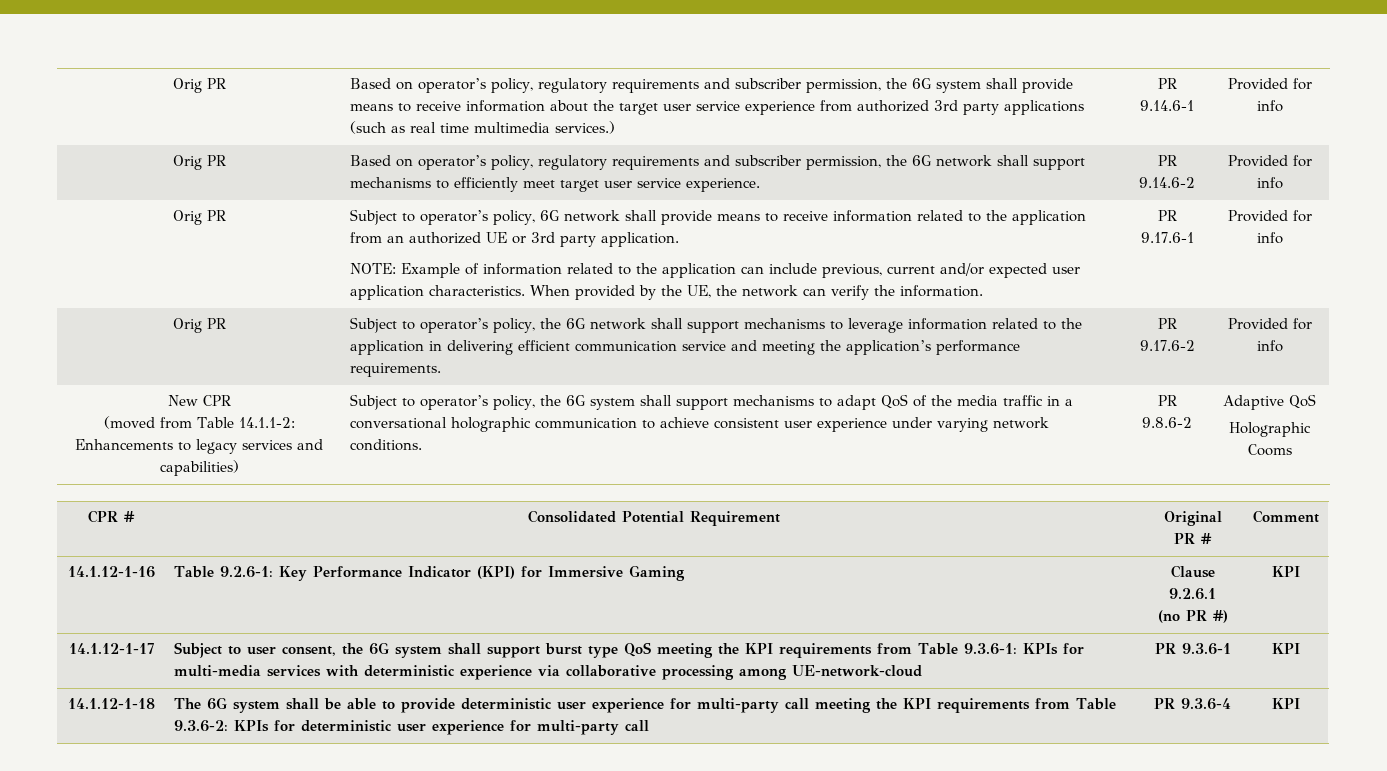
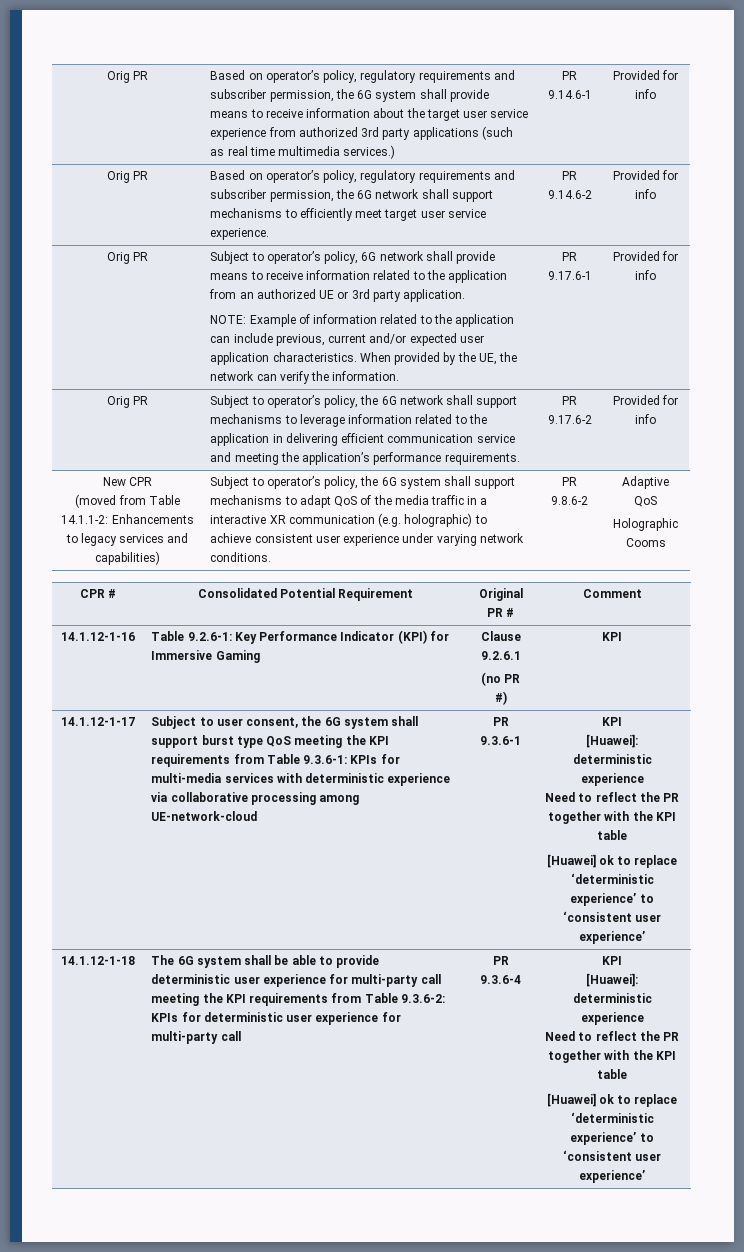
[349,417,637,432] conversational holographic communication -> [210,513,473,527] interactive XR communication (e.g. holographic)
(1300, 648) none -> [586,734,638,748] [572,754,652,764] [580,773,644,786] [545,792,679,802] [548,811,676,824] [597,830,627,840] [546,854,678,868] [570,873,654,884] [570,893,654,906] [562,911,662,922] [579,931,645,944] // [Huawei]: // deterministic experience // Need to reflect the PR together with the KPI table // [Huawei] ok to replace ‘deterministic experience’ to ‘consistent user experience’
(1300, 703) none -> [586,973,638,987] [572,993,652,1003] [580,1012,644,1025] [545,1031,679,1041] [548,1050,676,1063] [597,1069,627,1079] [546,1093,678,1107] [570,1112,654,1123] [570,1132,654,1145] [562,1150,662,1161] [579,1170,645,1183] // [Huawei]: // deterministic experience // Need to reflect the PR together with the KPI table // [Huawei] ok to replace ‘deterministic experience’ to ‘consistent user experience’

